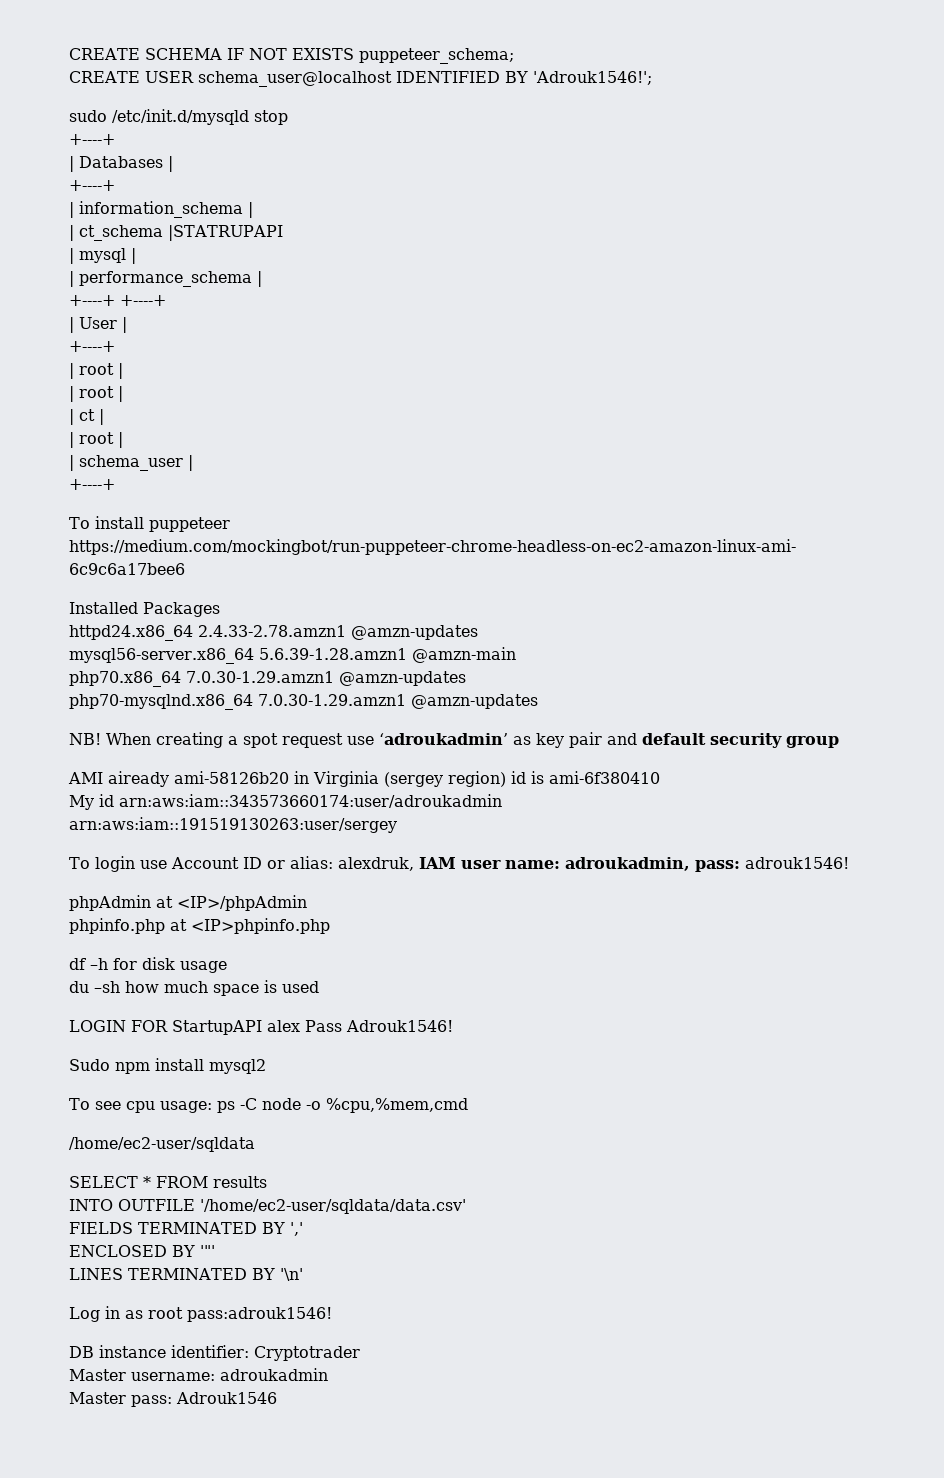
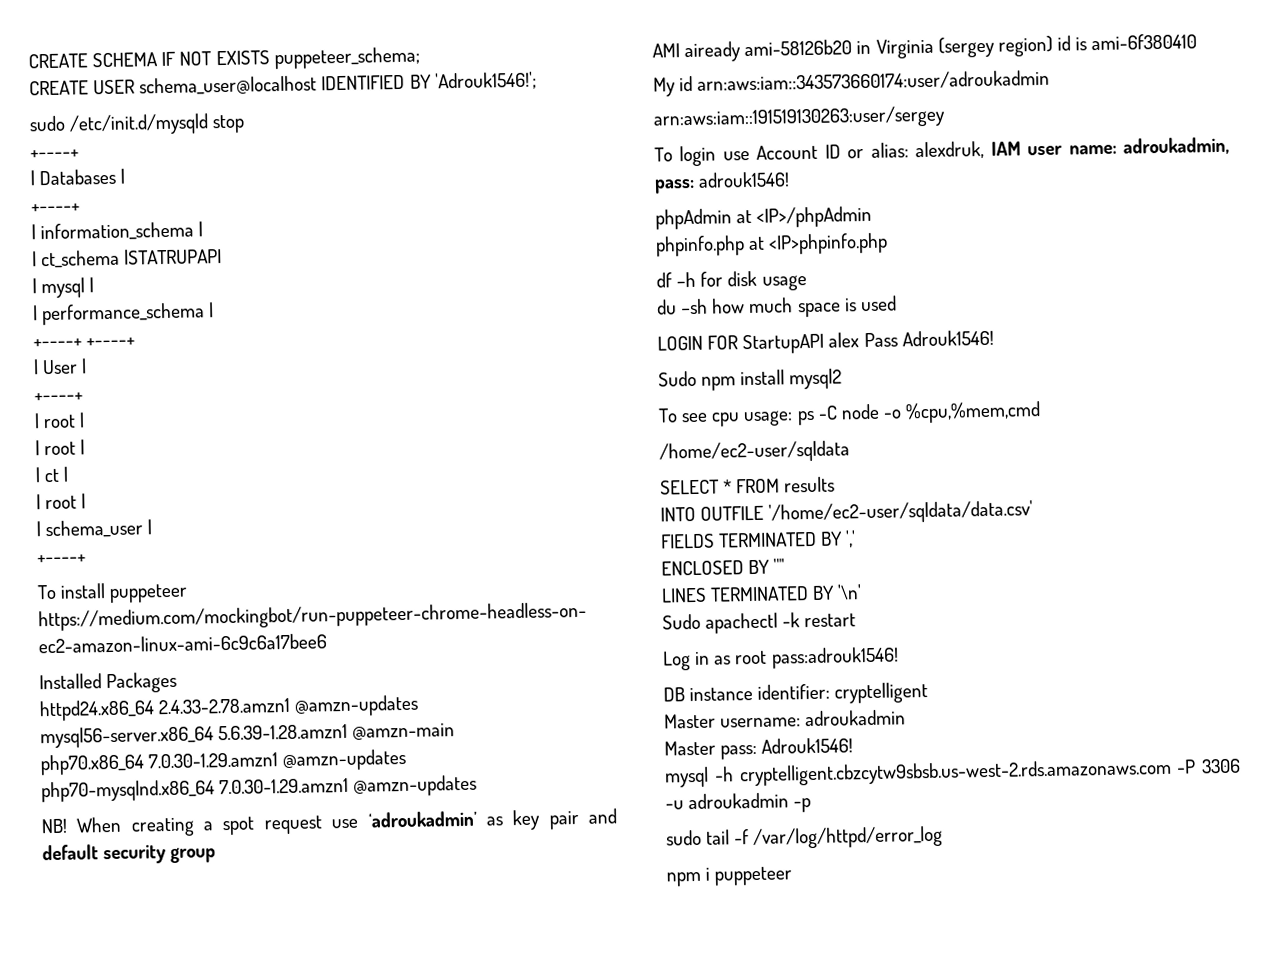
(303, 1274) none -> [662,612,857,634] // Sudo apachectl -k restart
[254,1346,360,1361] Cryptotrader -> [834,682,929,704] cryptelligent
[176,1392,277,1404] Adrouk1546 -> [761,737,854,754] [664,758,1241,788] [665,792,812,813] [666,825,944,850] [666,866,793,887] Adrouk1546! // mysql -h cryptelligent.cbzcytw9sbsb.us-west-2.rds.amazonaws.com -P 3306 -u adroukadmin -p // sudo tail -f /var/log/httpd/error_log // npm i puppeteer

